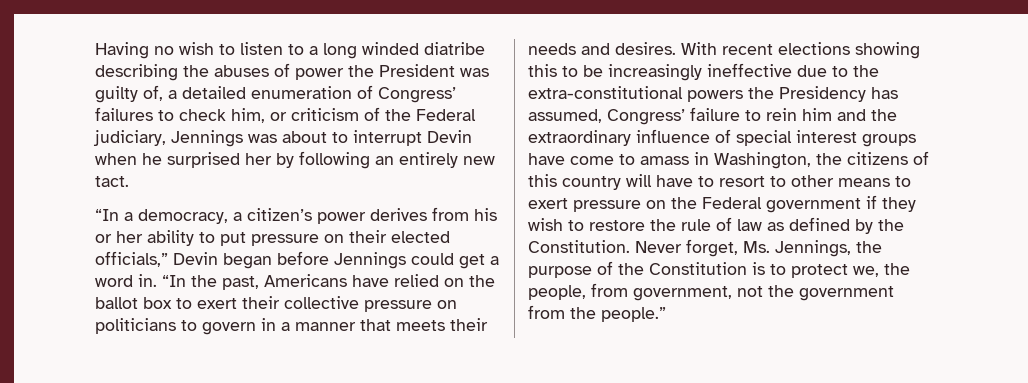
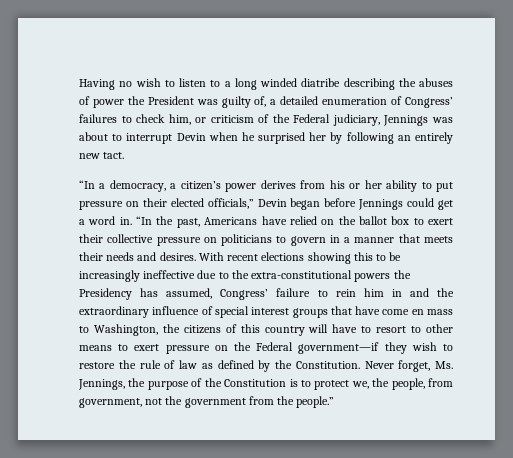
(832, 114) none -> [391,289,402,297] in
(916, 140) none -> [330,306,352,315] that
[619,152,709,165] to amass in -> [411,309,453,315] [79,326,89,333] en mass to
[766,195,877,213] government if -> [298,342,380,354] government—if

